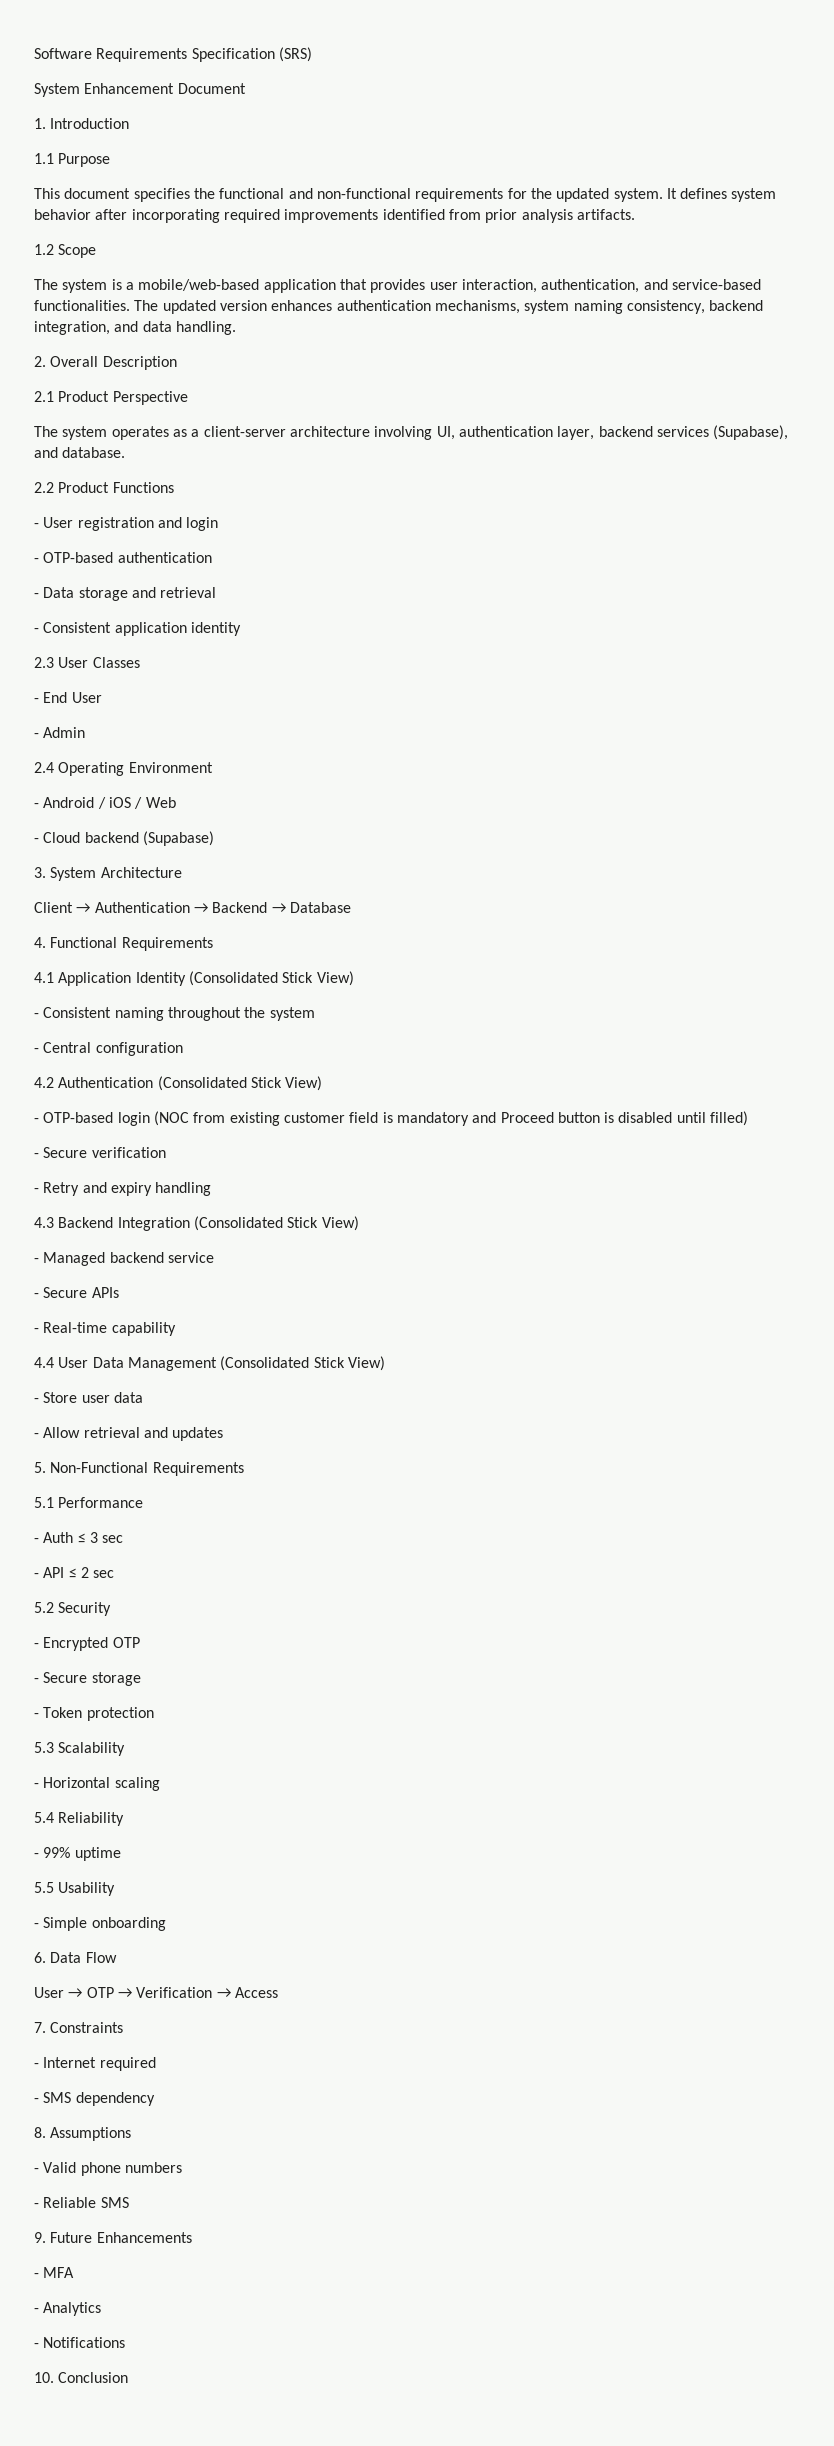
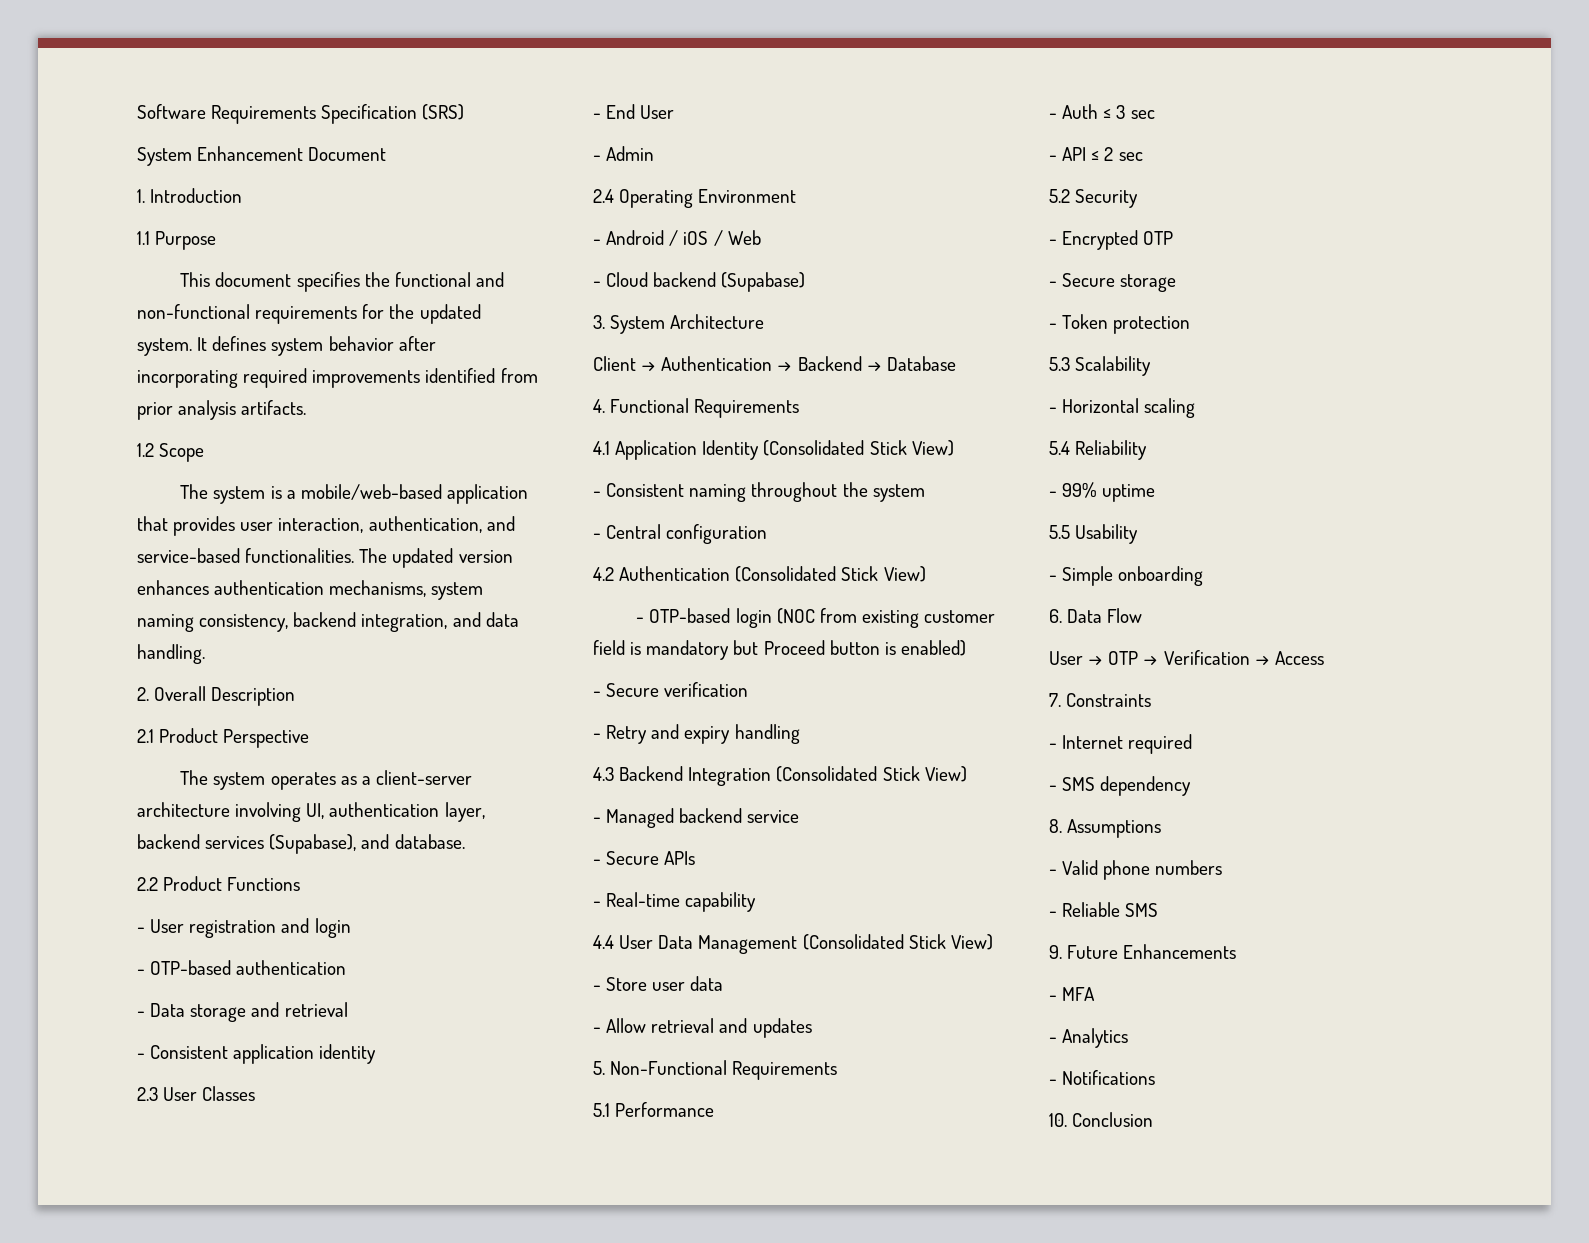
[472,1112,497,1123] and -> [733,640,759,655] but
[618,1111,749,1126] disabled until filled) -> [900,640,966,656] enabled)

